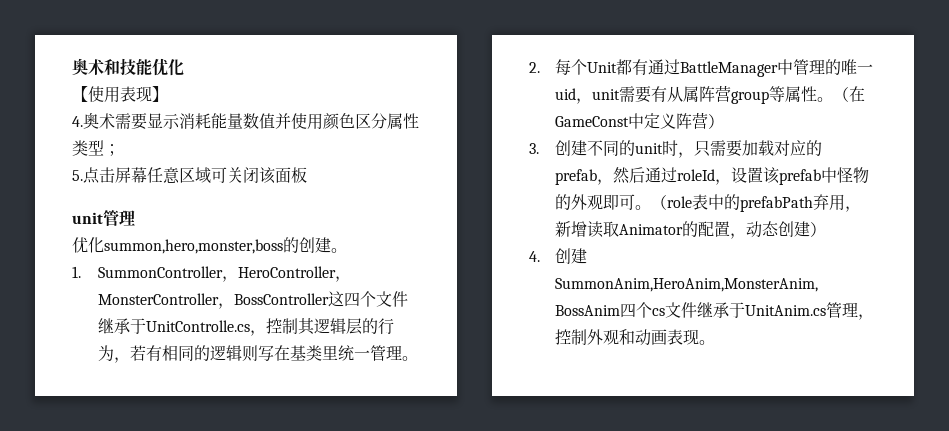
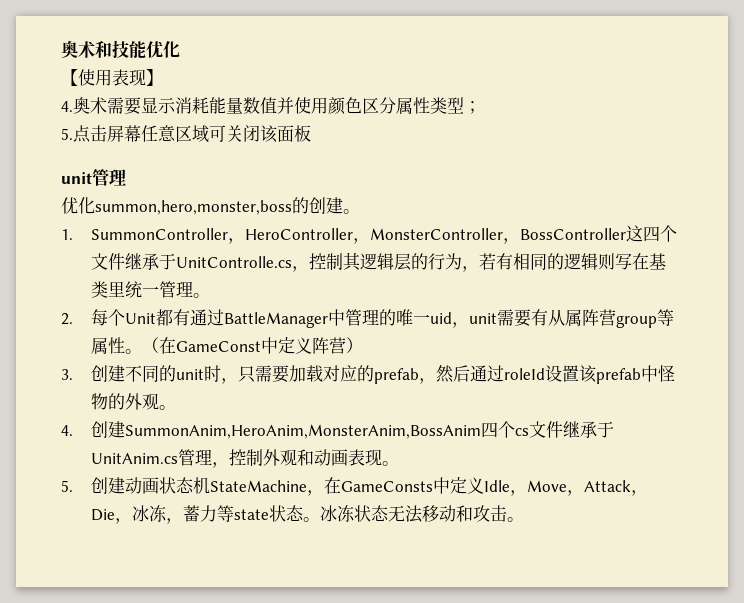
[715,179,732,185] ， -> (545, 374) none
[603,194,862,212] [555,221,827,239] 即可。（role表中的prefabPath弃用，新增读取Animator的配置，动态创建） -> [158,405,176,410] 。
(716, 342) none -> [61,477,648,496] [90,505,524,524] // 5.创建动画状态机StateMachine，在GameConsts中定义Idle，Move，Attack，Die，冰冻，蓄力等state状态。冰冻状态无法移动和攻击。

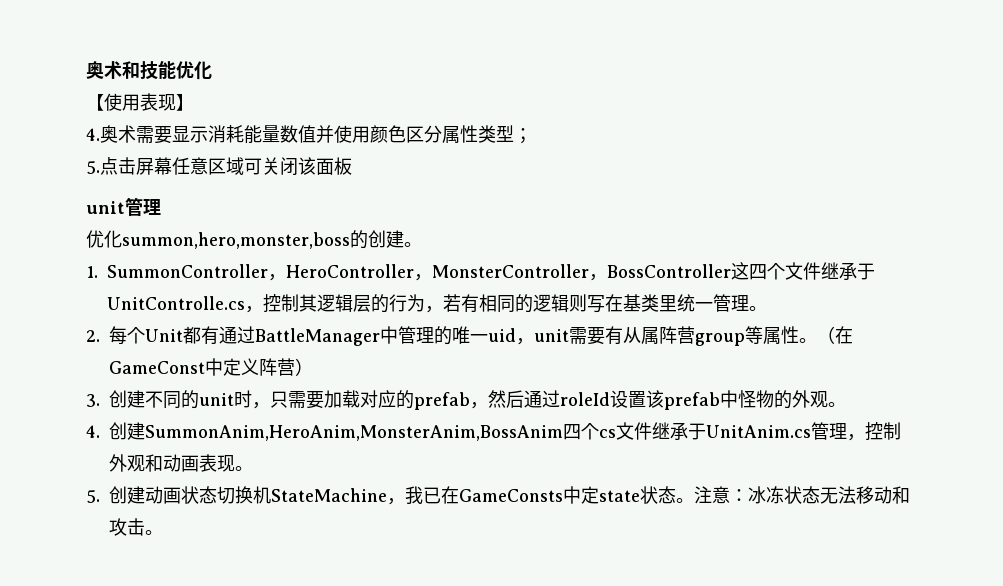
(194, 485) none -> [217,486,253,504] 切换
(324, 493) none -> [405,486,441,504] 我已
[466,477,648,496] [90,505,234,524] 义Idle，Move，Attack，Die，冰冻，蓄力等 -> (599, 495) none
(320, 519) none -> [694,486,748,504] 注意：

